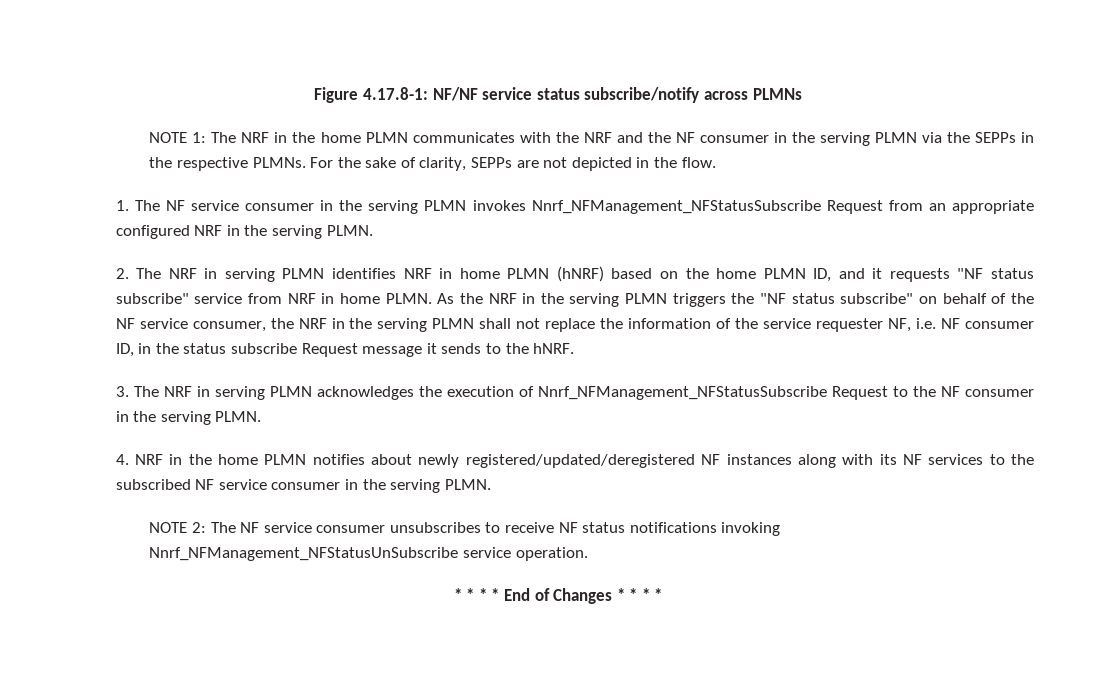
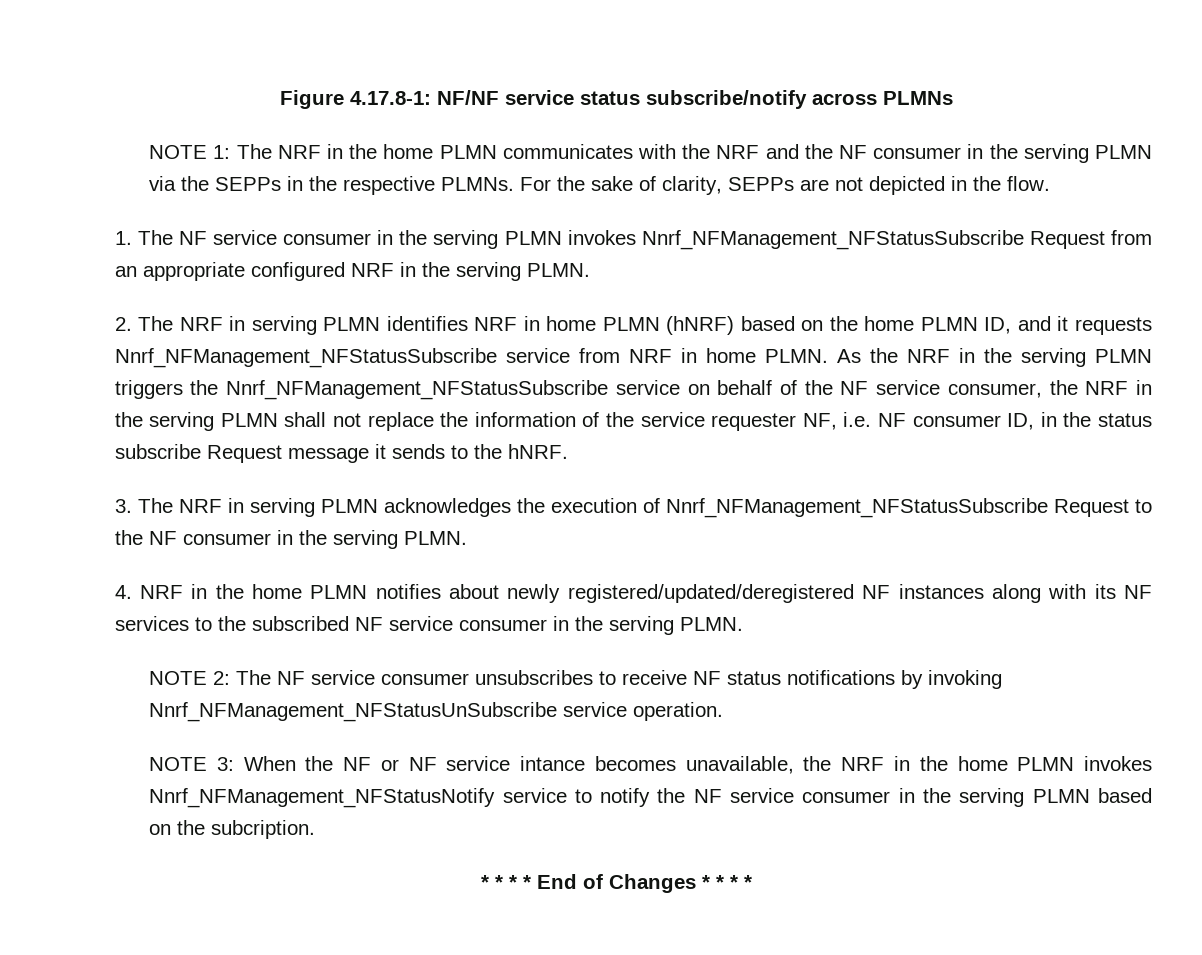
[957,268,1034,279] [115,293,189,304] "NF status subscribe" -> [114,348,497,368] Nnrf_NFManagement_NFStatusSubscribe
[760,293,914,304] "NF status subscribe" -> [226,380,680,400] Nnrf_NFManagement_NFStatusSubscribe service
(717, 527) none -> [901,670,924,689] by
(588, 554) none -> [149,756,1152,774] [149,788,1153,808] [149,820,316,839] // NOTE 3: When the NF or NF service intance becomes unavailable, the NRF in the home PLMN invokes Nnrf_NFManagement_NFStatusNotify service to notify the NF service consumer in the serving PLMN based on the subcription.

